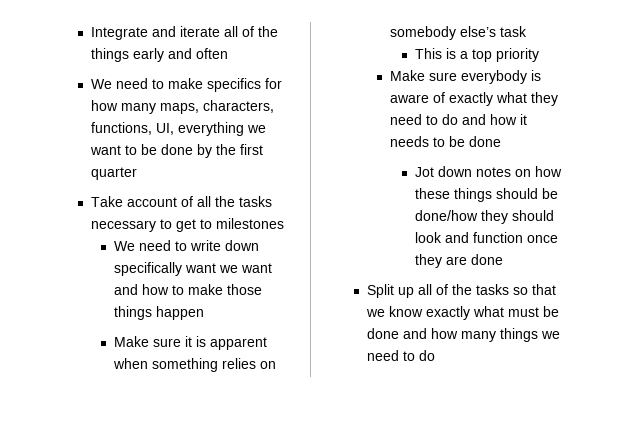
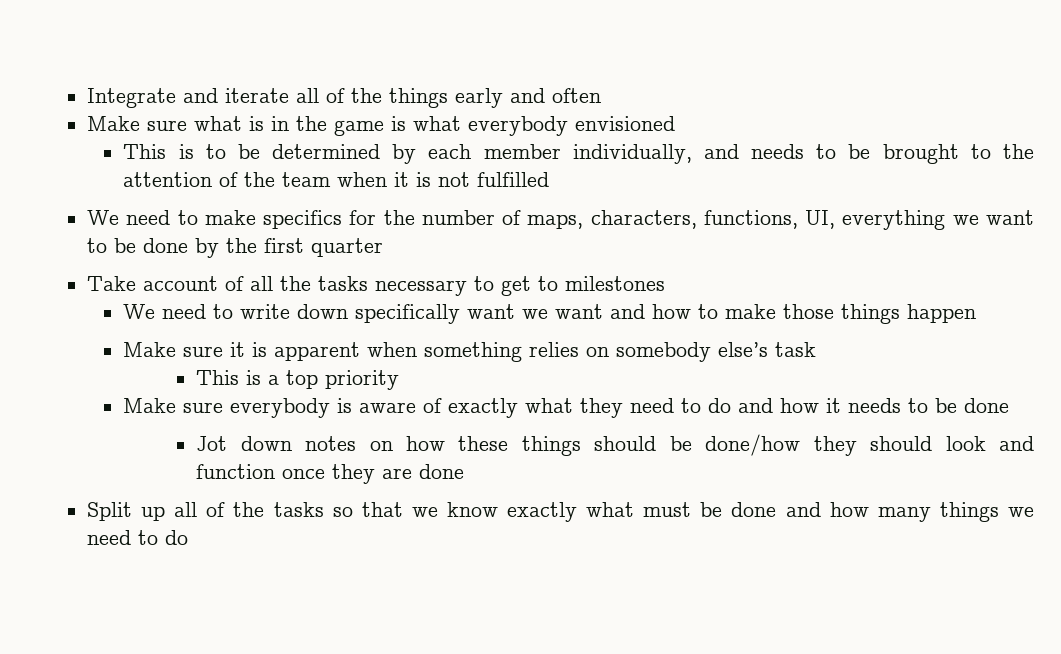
(228, 53) none -> [87,116,676,136] [123,144,1035,164] [123,172,550,187] // Make sure what is in the game is what everybody envisioned // This is to be determined by each member individually, and needs to be brought to the attention of the team when it is not fulfilled
[90,100,156,114] how many -> [383,210,522,225] the number of

